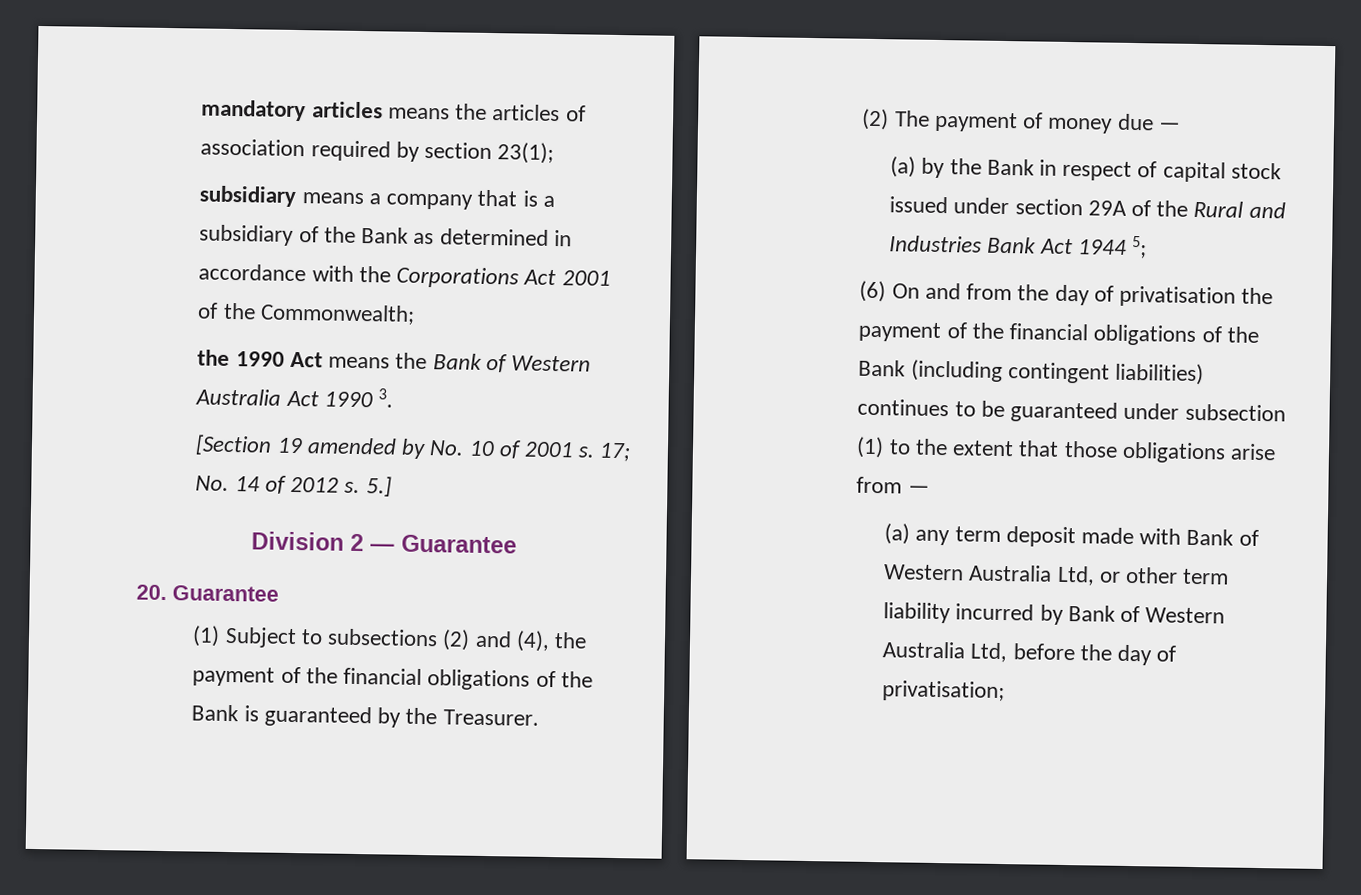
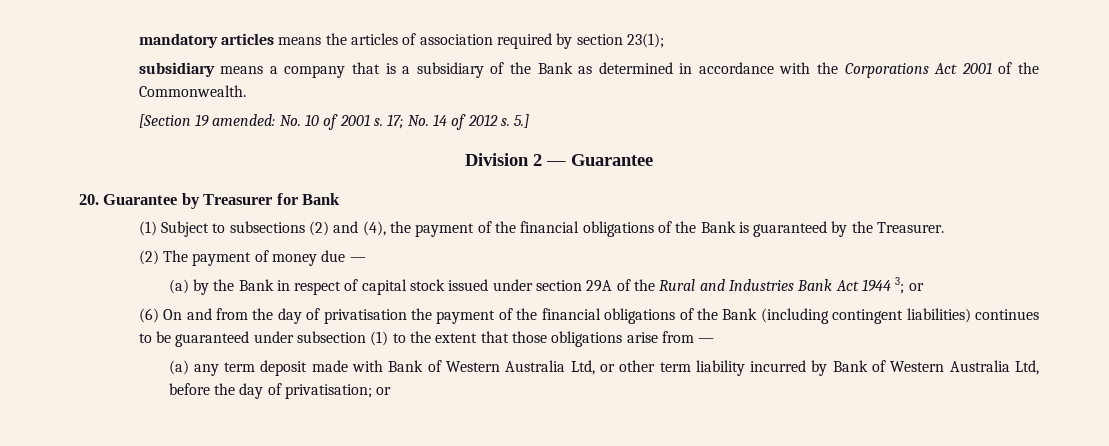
[259,303,415,325] [197,349,591,373] [195,388,394,408] Commonwealth; // the 1990 Act means the Bank of Western Australia Act 1990 3. -> [138,85,246,97] Commonwealth.
[306,437,427,460] amended by -> [212,114,276,126] amended:
(279, 593) none -> [181,193,341,209] by Treasurer for Bank
[1131,235,1148,259] 5; -> [895,277,924,294] 3; or
(1006, 691) none -> [376,387,392,395] or

